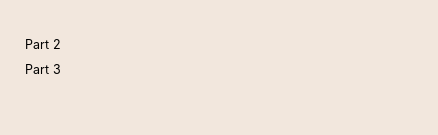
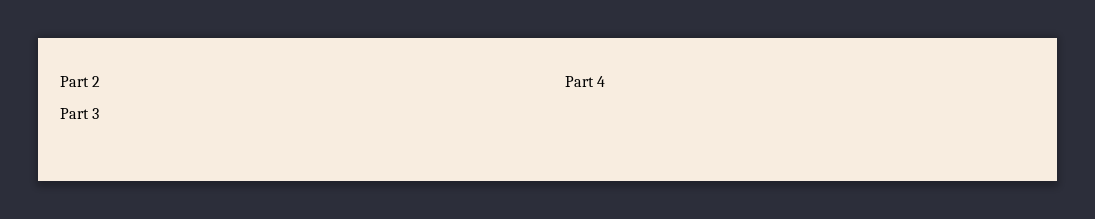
(61, 69) none -> [565,76,606,87] // Part 4

